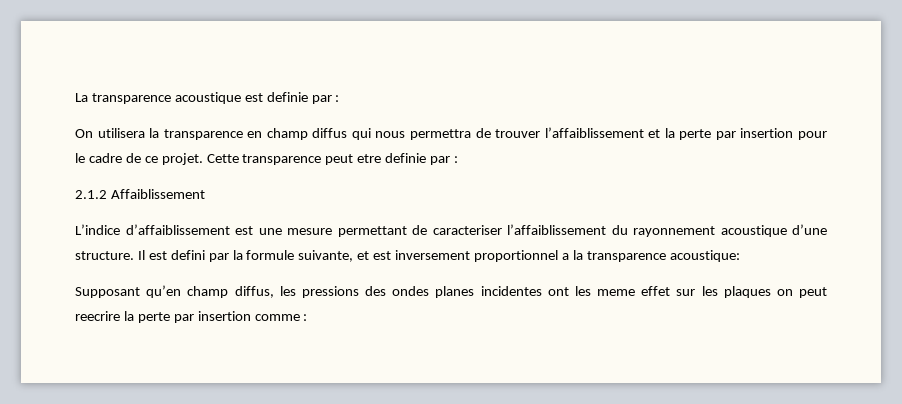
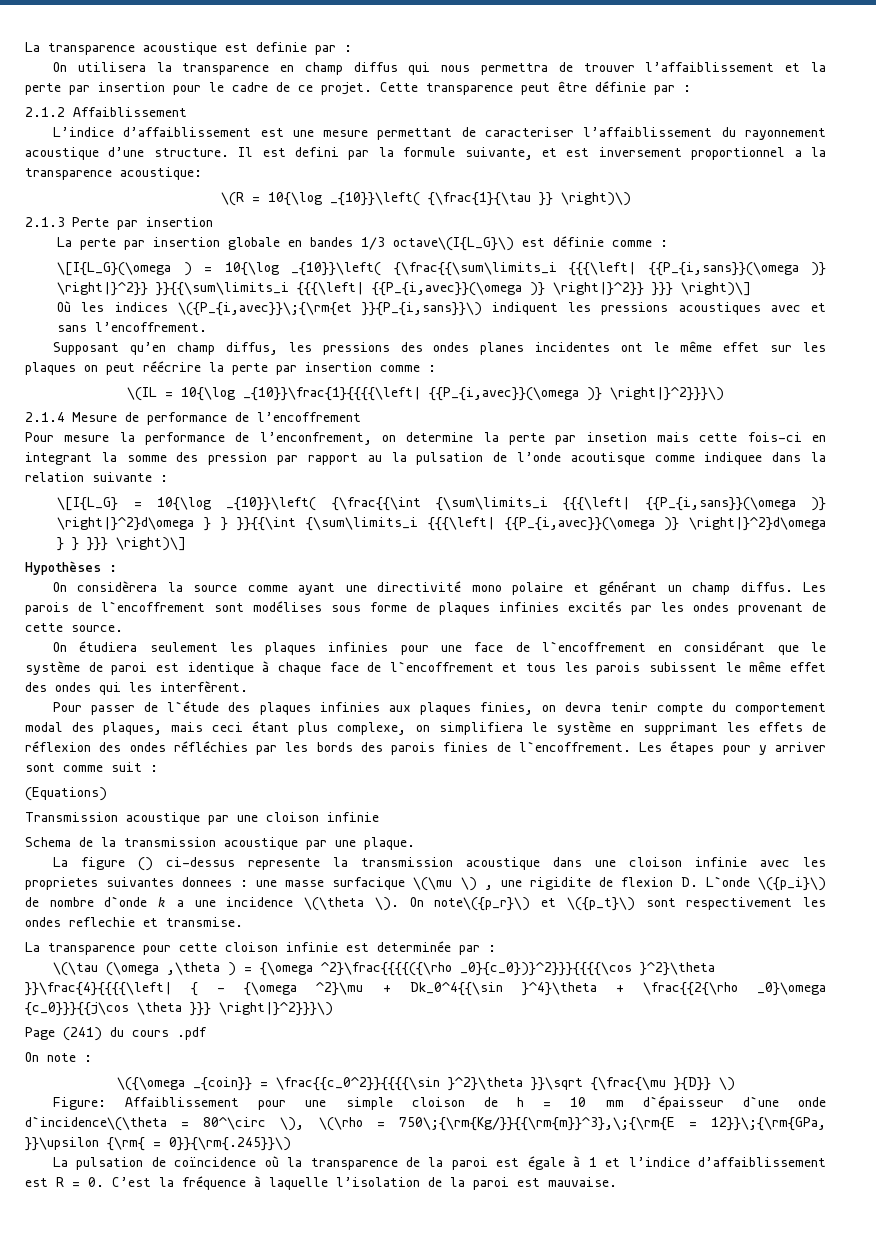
[357,153,427,163] etre definie -> [558,81,646,92] être définie
(740, 256) none -> [220,192,631,206] [25,217,213,230] [57,236,669,251] [57,262,826,276] [57,282,752,296] [57,301,827,316] [57,322,208,332] // \(R = 10{\log _{10}}\left( {\frac{1}{\tau }} \right)\) // 2.1.3 Perte par insertion // La perte par insertion globale en bandes 1/3 octave\(I{L_G}\) est définie comme : // \[I{L_G}(\omega ) = 10{\log _{10}}\left( {\frac{{\sum\limits_i {{{\left| {{P_{i,sans}}(\omega )} \right|}^2}} }}{{\sum\limits_i {{{\left| {{P_{i,avec}}(\omega )} \right|}^2}} }}} \right)\] // Où les indices \({P_{i,avec}}\;{\rm{et }}{P_{i,sans}}\) indiquent les pressions acoustiques avec et sans l’encoffrement.
[574,286,636,296] les meme -> [654,341,713,352] le même
[75,311,120,321] reecrire -> [143,361,201,372] réécrire
(308, 317) none -> [127,387,724,401] [25,412,361,425] [25,432,827,445] [25,452,826,465] [25,472,168,482] [57,497,826,511] [57,517,826,531] [57,537,187,551] [25,561,117,575] [52,581,826,595] [25,601,826,615] [25,623,123,632] [52,641,826,655] [25,661,826,675] [25,681,248,695] [52,701,826,715] [25,721,826,735] [25,741,826,755] [25,762,158,772] [25,787,107,801] [25,812,379,825] [25,837,415,850] [52,857,826,871] [25,876,826,891] [25,896,827,911] [25,917,243,927] [25,941,496,955] [52,962,715,976] [25,982,827,996] [25,1002,333,1016] [25,1027,207,1041] [25,1052,92,1062] [116,1077,735,1091] [52,1096,826,1110] [25,1116,826,1131] [25,1137,291,1151] [52,1156,827,1170] [25,1176,617,1190] // \(IL = 10{\log _{10}}\frac{1}{{{{\left| {{P_{i,avec}}(\omega )} \right|}^2}}}\) // 2.1.4 Mesure de performance de l’encoffrement // Pour mesure la performance de l’enconfrement, on determine la perte par insetion mais cette fois-ci en integrant la somme des pression par rapport au la pulsation de l’onde acoutisque comme indiquee dans la relation suivante : // \[I{L_G} = 10{\log _{10}}\left( {\frac{{\int {\sum\limits_i {{{\left| {{P_{i,sans}}(\omega )} \right|}^2}d\omega } } }}{{\int {\sum\limits_i {{{\left| {{P_{i,avec}}(\omega )} \right|}^2}d\omega } } }}} \right)\] // Hypothèses : // On considèrera la source comme ayant une directivité mono polaire et générant un champ diffus. Les parois de l`encoffrement sont modélises sous forme de plaques infinies excités par les ondes provenant de cette source. // On étudiera seulement les plaques infinies pour une face de l`encoffrement en considérant que le système de paroi est identique à chaque face de l`encoffrement et tous les parois subissent le même effet des ondes qui les interfèrent. // Pour passer de l`étude des plaques infinies aux plaques finies, on devra tenir compte du comportement modal des plaques, mais ceci étant plus complexe, on simplifiera le système en supprimant les effets de réflexion des ondes réfléchies par les bords des parois finies de l`encoffrement. Les étapes pour y arriver sont comme suit : // (Equations) // Transmission acoustique par une cloison infinie // Schema de la transmission acoustique par une plaque. // La figure () ci-dessus represente la transmission acoustique dans une cloison infinie avec les proprietes suivantes donnees : une masse surfacique \(\mu \) , une rigidite de flexion D. L`onde \({p_i}\) de nombre d`onde k a une incidence \(\theta \). On note\({p_r}\) et \({p_t}\) sont respectivement les ondes reflechie et transmise. // La transparence pour cette cloison infinie est determinée par : // \(\tau (\omega ,\theta ) = {\omega ^2}\frac{{{{({\rho _0}{c_0})}^2}}}{{{{\cos }^2}\theta }}\frac{4}{{{{\left| { - {\omega ^2}\mu + Dk_0^4{{\sin }^4}\theta + \frac{{2{\rho _0}\omega {c_0}}}{{j\cos \theta }}} \right|}^2}}}\) // Page (241) du cours .pdf // On note : // \({\omega _{coin}} = \frac{{c_0^2}}{{{{\sin }^2}\theta }}\sqrt {\frac{\mu }{D}} \) // Figure: Affaiblissement pour une simple cloison de h = 10 mm d`épaisseur d`une onde d`incidence\(\theta = 80^\circ \), \(\rho = 750\;{\rm{Kg/}}{{\rm{m}}^3},\;{\rm{E = 12}}\;{\rm{GPa, }}\upsilon {\rm{ = 0}}{\rm{.245}}\) // La pulsation de coïncidence où la transparence de la paroi est égale à 1 et l’indice d’affaiblissement est R = 0. C’est la fréquence à laquelle l’isolation de la paroi est mauvaise.

